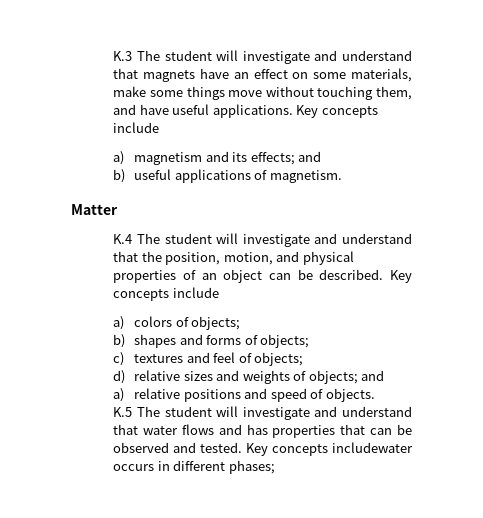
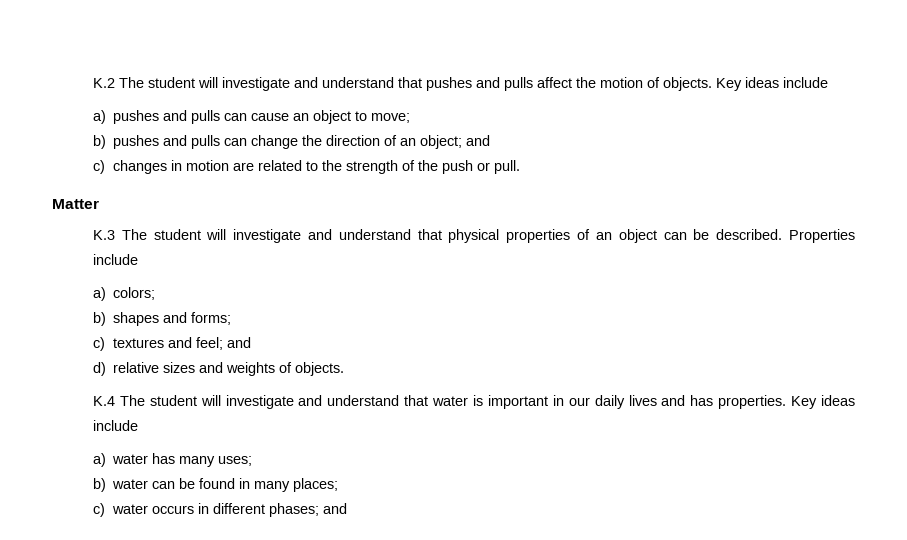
(113, 56) none -> [92,77,828,91] [92,110,411,124] [92,135,491,149] [92,160,521,174] [52,199,99,209] K.2 The student will investigate and understand that pushes and pulls affect the motion of objects. Key ideas include // a) pushes and pulls can cause an object to move; // b) pushes and pulls can change the direction of an object; and // c) changes in motion are related to the strength of the push or pull. // Matter //
[143,68,412,82] [113,86,412,100] [113,104,378,118] [113,122,160,133] [113,151,322,165] [113,169,342,183] [71,204,118,215] magnets have an effect on some materials, make some things move without touching them, and have useful applications. Key concepts include // a) magnetism and its effects; and // b) useful applications of magnetism. // Matter -> [448,229,856,243] [92,254,138,265] [92,287,156,301] [92,312,232,326] [92,337,252,351] [92,362,345,376] physical properties of an object can be described. Properties include // a) colors; // b) shapes and forms; // c) textures and feel; and // d) relative sizes and weights of objects.
[141,251,354,265] [113,269,412,283] [113,287,219,301] [113,316,241,330] [113,334,310,348] [113,352,304,366] [113,370,385,384] [113,388,375,402] [113,406,412,420] [113,424,412,438] [113,442,413,456] the position, motion, and physical properties of an object can be described. Key concepts include // a) colors of objects; // b) shapes and forms of objects; // c) textures and feel of objects; // d) relative sizes and weights of objects; and // a) relative positions and speed of objects. // K.5 The student will investigate and understand that water flows and has properties that can be observed and tested. Key concepts includewater -> [432,395,855,409] [92,420,138,431] [92,453,253,467] [92,478,339,492] [92,503,149,517] water is important in our daily lives and has properties. Key ideas include // a) water has many uses; // b) water can be found in many places; // c) water
(275, 467) none -> [323,503,348,514] and

